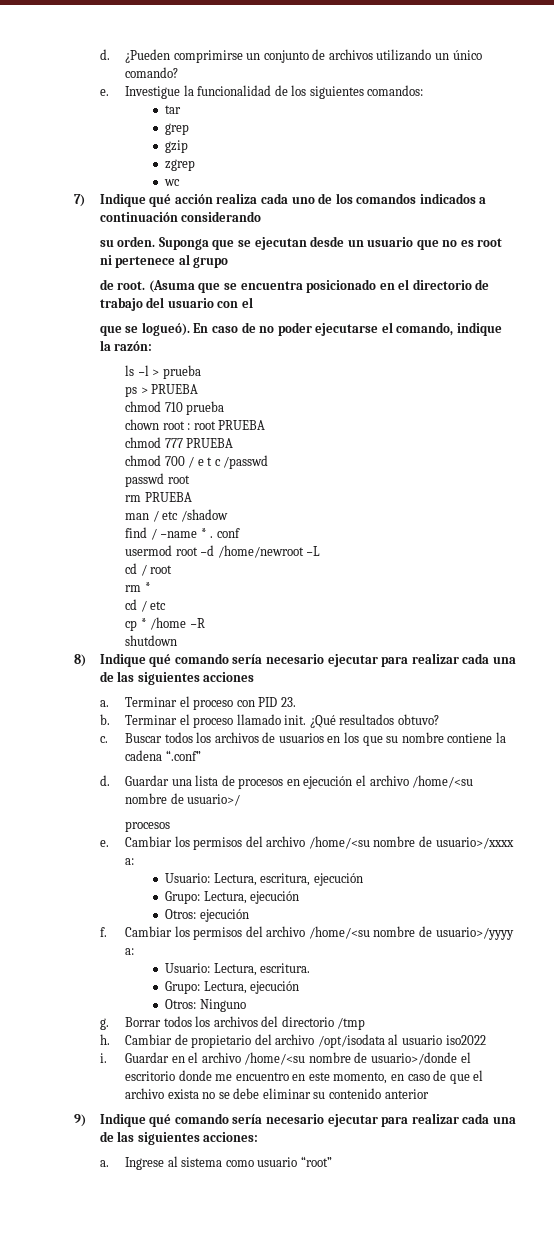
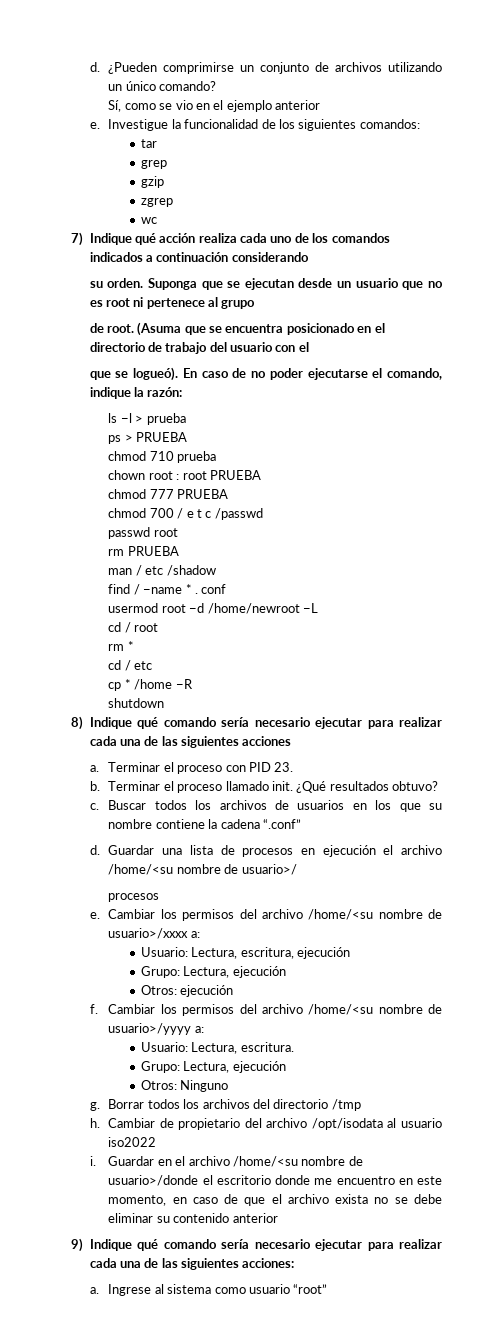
(179, 72) none -> [108,100,321,112] // Sí, como se vio en el ejemplo anterior

